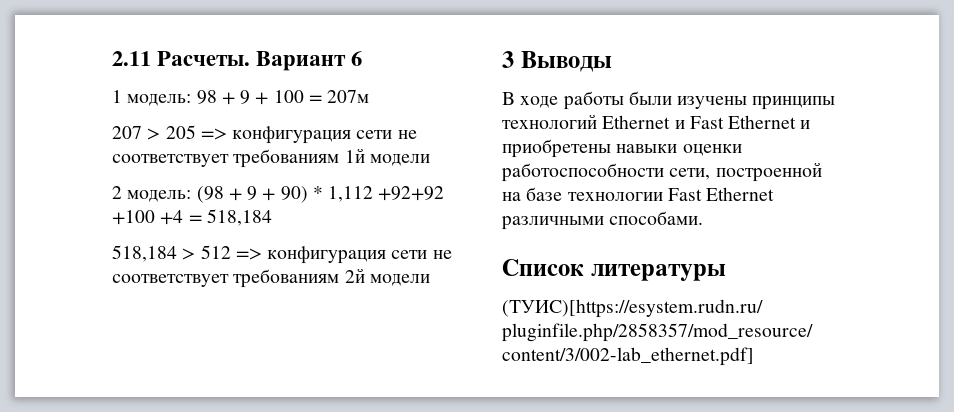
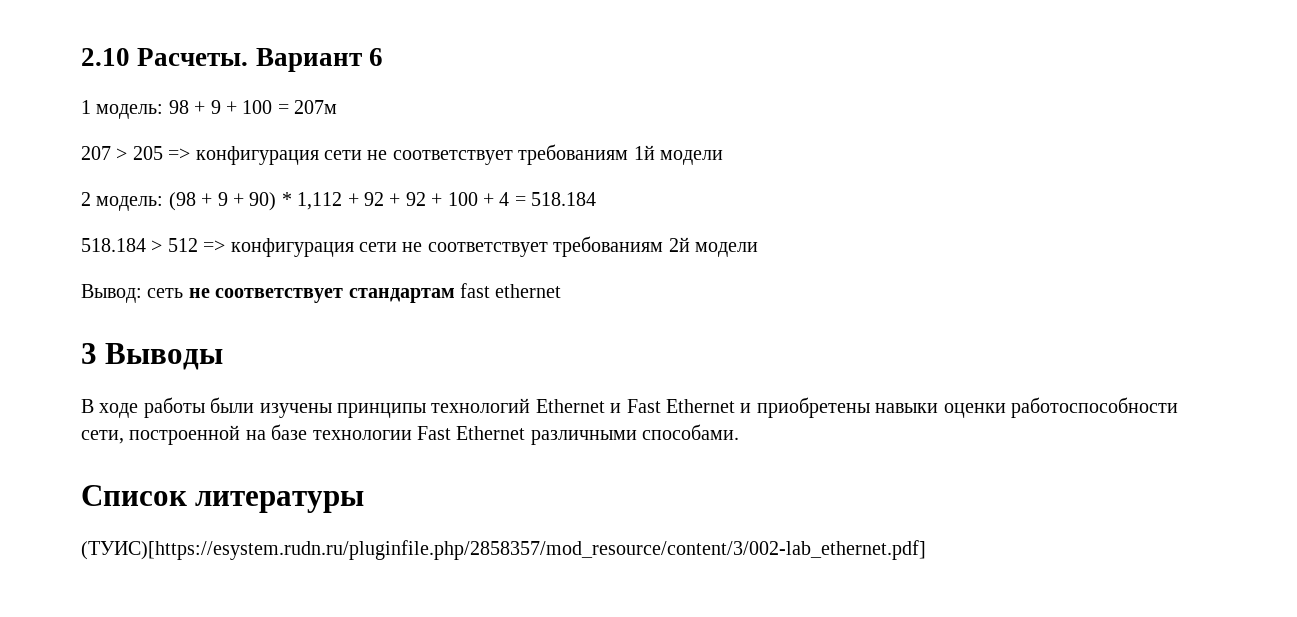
[112,51,151,66] 2.11 -> [81,48,130,66] 2.10
[378,186,445,201] [112,209,272,226] [112,245,177,262] +92+92 +100 +4 = 518,184 // 518,184 -> [347,192,597,206] [81,238,146,252] + 92 + 92 + 100 + 4 = 518.184 // 518.184
(430, 280) none -> [81,283,562,303] // Вывод: сеть не соответствует стандартам fast ethernet

